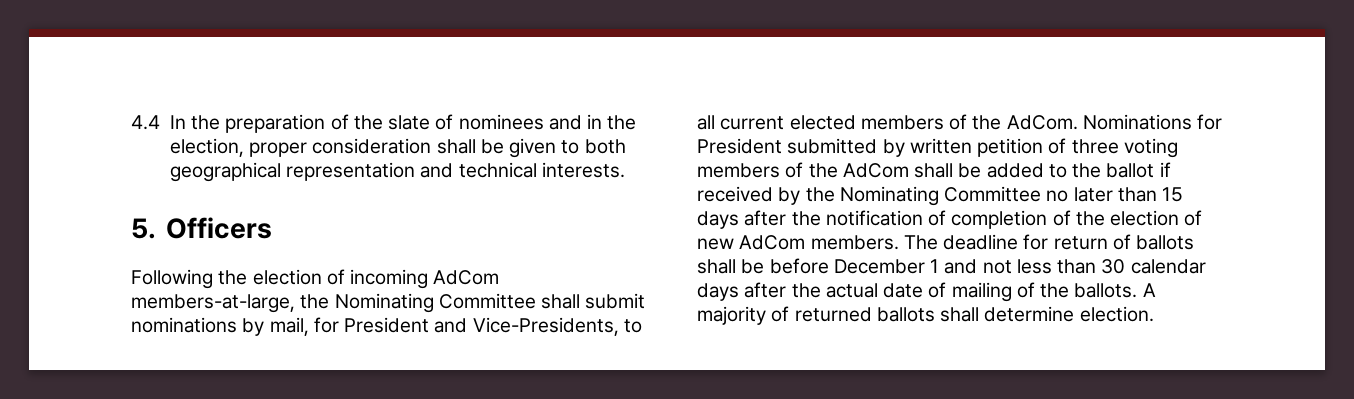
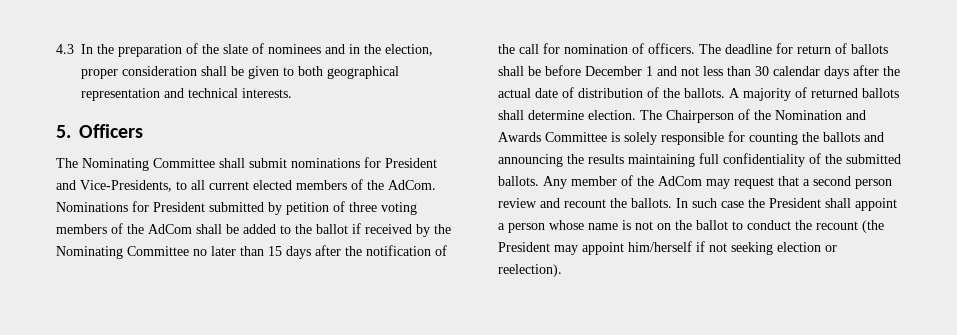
[131,115,160,130] 4.4 -> [56,44,74,54] 4.3
[131,269,500,289] [131,294,330,313] Following the election of incoming AdCom members-at-large, the -> [56,158,78,168] The
[242,317,309,336] by mail, -> (360, 163) none
[909,138,972,154] written -> (282, 208) none
[951,210,1203,229] [697,235,899,250] completion of the election of new AdCom members. -> [498,43,695,54] the call for nomination of officers.
[951,282,1012,302] mailing -> [578,88,643,98] distribution
(1154, 314) none -> [640,109,866,123] [498,131,884,145] [498,153,901,167] [498,175,892,189] [498,198,897,211] [498,220,884,233] [498,241,837,255] [498,264,562,277] The Chairperson of the Nomination and Awards Committee is solely responsible for counting the ballots and announcing the results maintaining full confidentiality of the submitted ballots. Any member of the AdCom may request that a second person review and recount the ballots. In such case the President shall appoint a person whose name is not on the ballot to conduct the recount (the President may appoint him/herself if not seeking election or reelection).

